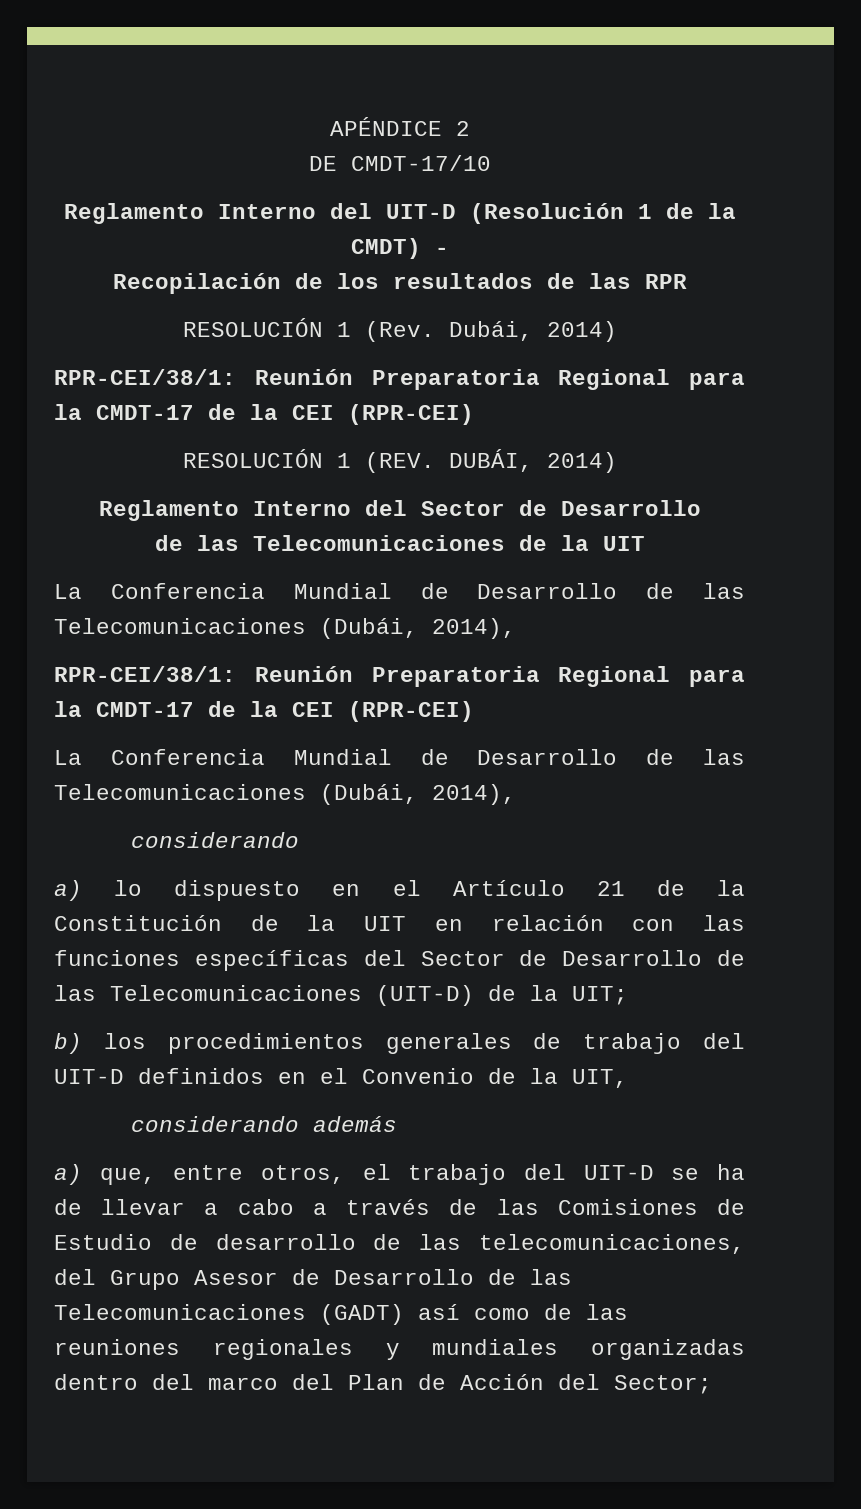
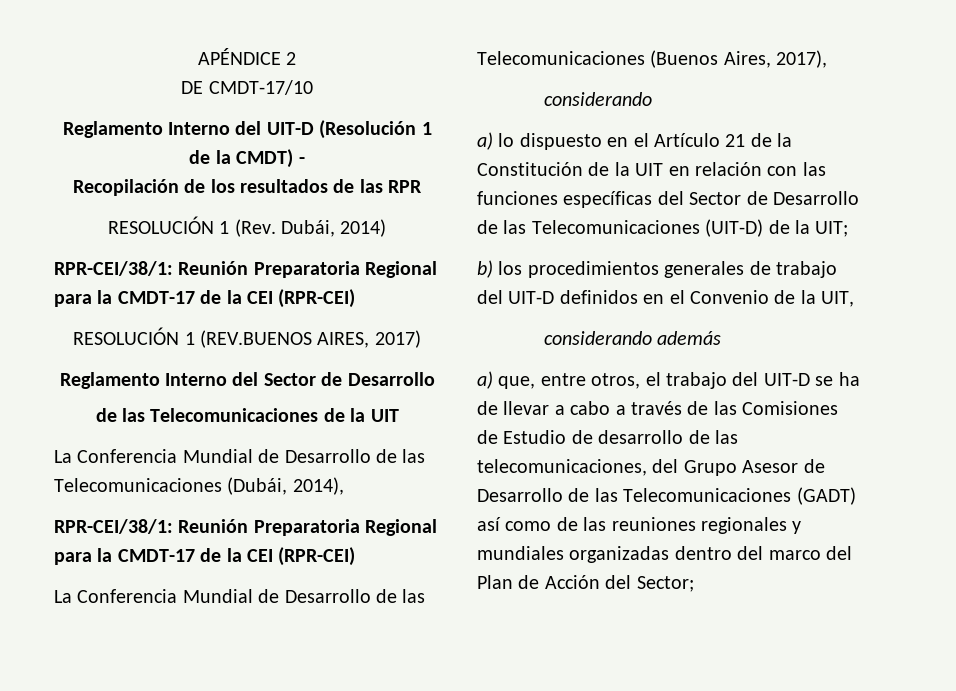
[364,449,617,473] (REV. DUBÁI, 2014) -> [200,330,421,348] (REV.BUENOS AIRES, 2017)
[320,784,516,805] (Dubái, 2014), -> [650,50,828,68] (Buenos Aires, 2017),

